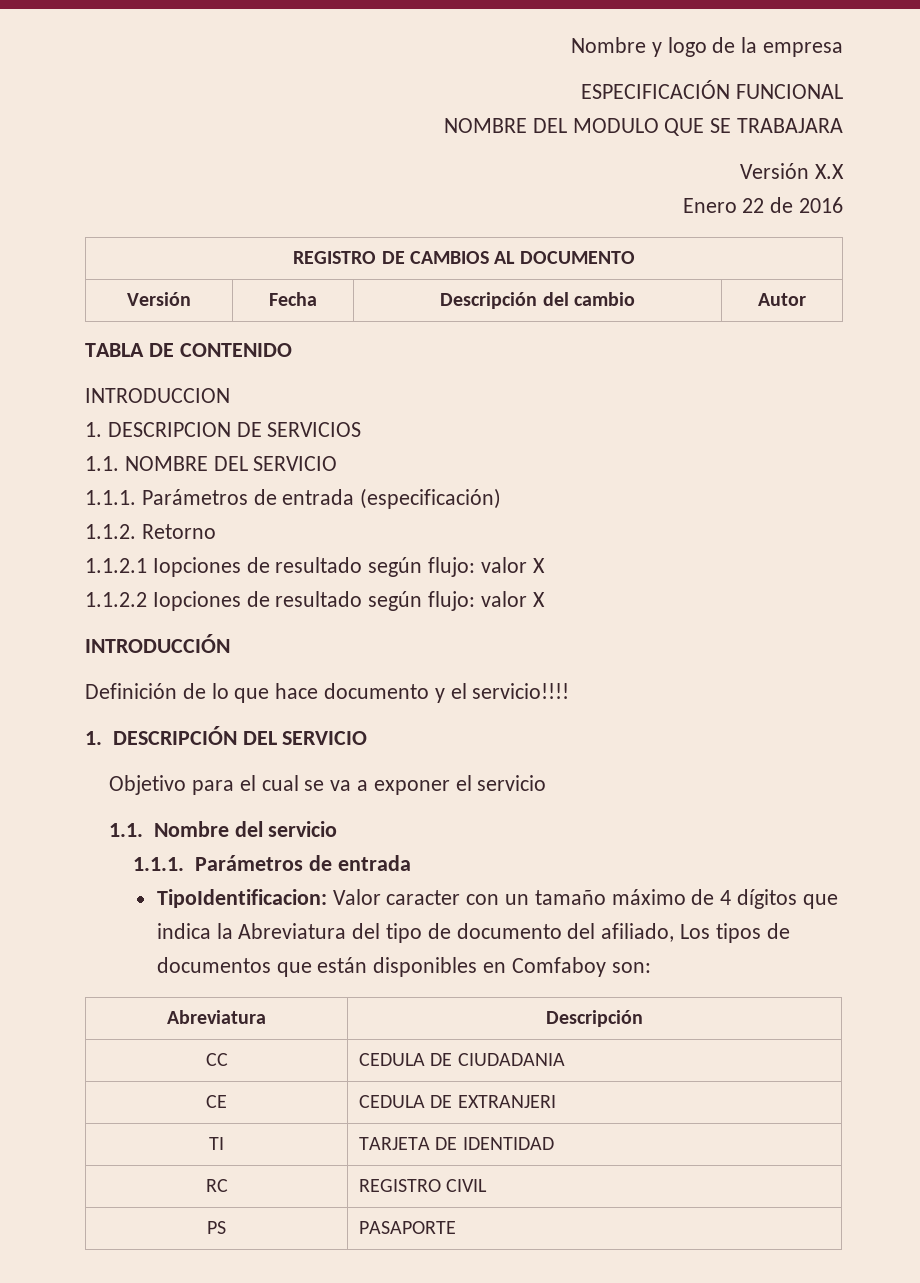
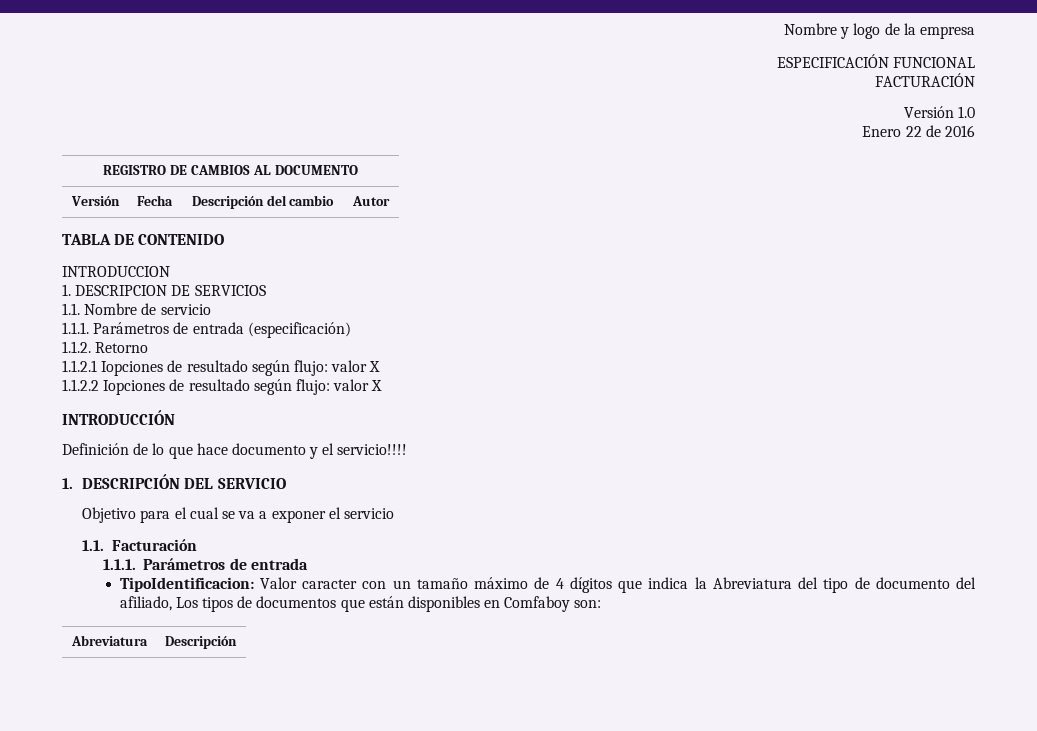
[443,118,843,136] [740,163,844,179] NOMBRE DEL MODULO QUE SE TRABAJARA // Versión X.X -> [875,73,975,87] [903,106,975,118] FACTURACIÓN // Versión 1.0
[124,456,338,471] NOMBRE DEL SERVICIO -> [84,303,211,315] Nombre de servicio
[153,821,338,837] Nombre del servicio -> [112,539,198,551] Facturación
[205,1053,228,1066] [359,1053,565,1066] [206,1095,227,1108] [359,1095,556,1108] [209,1137,224,1150] [359,1137,554,1150] [205,1179,228,1192] [359,1179,488,1192] [207,1221,226,1234] [359,1221,457,1234] // CC | CEDULA DE CIUDADANIA // CE | CEDULA DE EXTRANJERI // TI | TARJETA DE IDENTIDAD // RC | REGISTRO CIVIL // PS | PASAPORTE -> (237, 642) none

